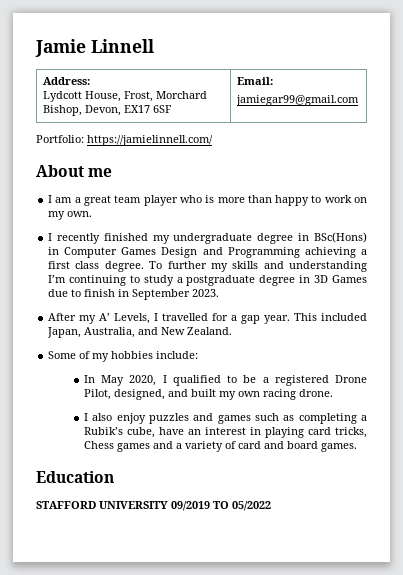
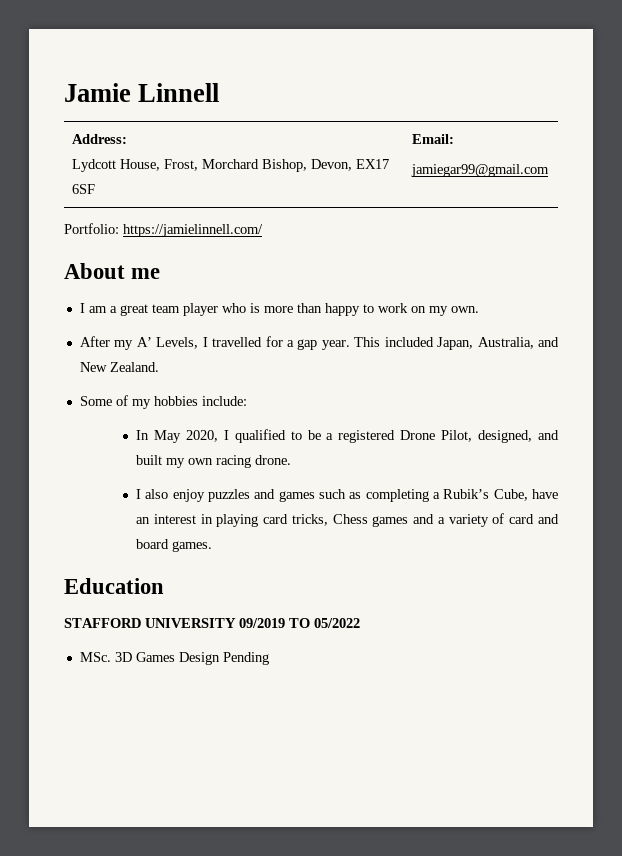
[48,232,367,244] [48,247,367,258] [48,261,367,272] [48,275,368,286] [48,289,220,300] // I recently finished my undergraduate degree in BSc(Hons) in Computer Games Design and Programming achieving a first class degree. To further my skills and understanding I’m continuing to study a postgraduate degree in 3D Games due to finish in September 2023. -> (479, 309) none
[126,427,155,438] cube, -> [493,489,528,501] Cube,
(271, 506) none -> [79,652,269,665] // MSc. 3D Games Design Pending

